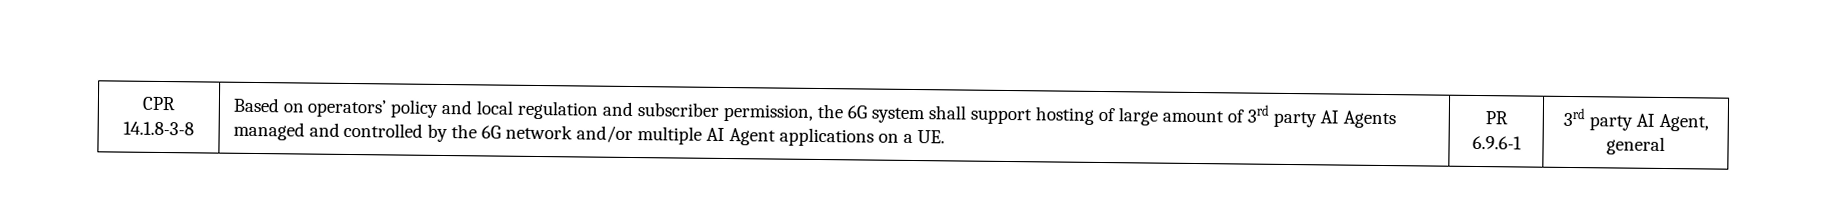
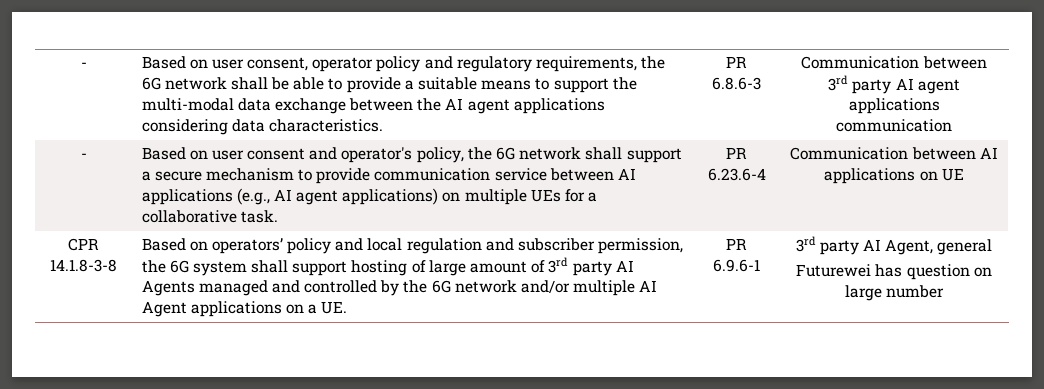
(142, 103) none -> [80,62,87,68] [141,56,666,72] [141,77,637,93] [141,98,605,114] [141,119,383,135] [726,56,747,68] [712,77,761,90] [801,56,987,69] [828,75,960,94] [848,98,940,114] [836,119,952,132] [80,153,87,159] [141,147,682,163] [141,168,637,184] [141,188,598,205] [141,210,278,223] [726,147,747,159] [707,168,766,181] [790,147,998,160] [824,168,964,184] - | Based on user consent, operator policy and regulatory requirements, the 6G network shall be able to provide a suitable means to support the multi-modal data exchange between the AI agent applications considering data characteristics. | PR 6.8.6-3 | Communication between 3rd party AI agent applications communication // - | Based on user consent and operator's policy, the 6G network shall support a secure mechanism to provide communication service between AI applications (e.g., AI agent applications) on multiple UEs for a collaborative task. | PR 6.23.6-4 | Communication between AI applications on UE //
(1665, 145) none -> [796,264,992,280] [844,285,945,301] // Futurewei has question on large number

